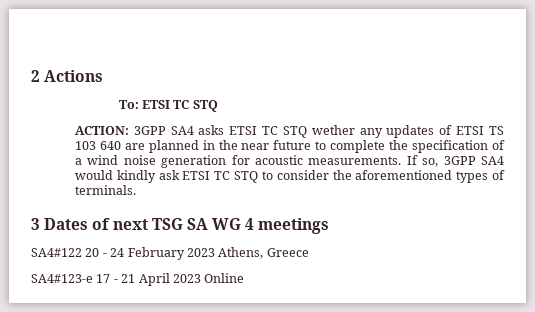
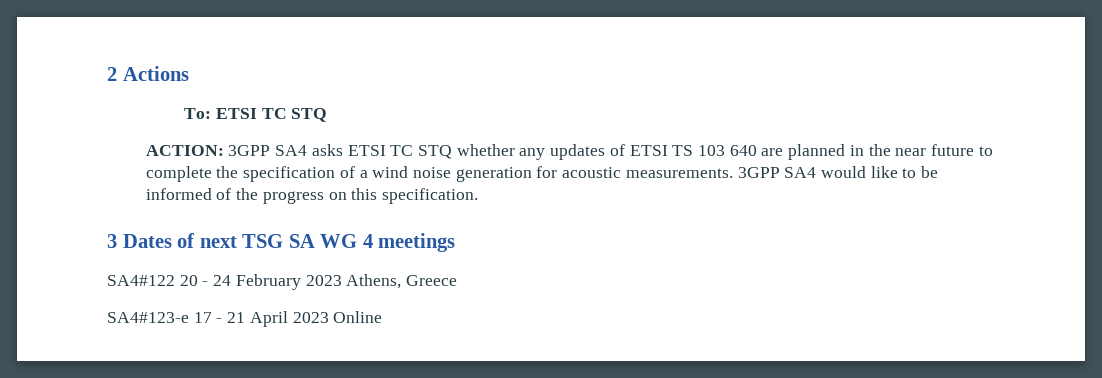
[311,125,355,135] wether -> [456,144,515,156] whether
[406,155,439,167] If so, -> (733, 173) none
[116,170,505,183] [74,185,136,195] kindly ask ETSI TC STQ to consider the aforementioned types of terminals. -> [870,166,939,178] [145,188,478,204] like to be informed of the progress on this specification.

